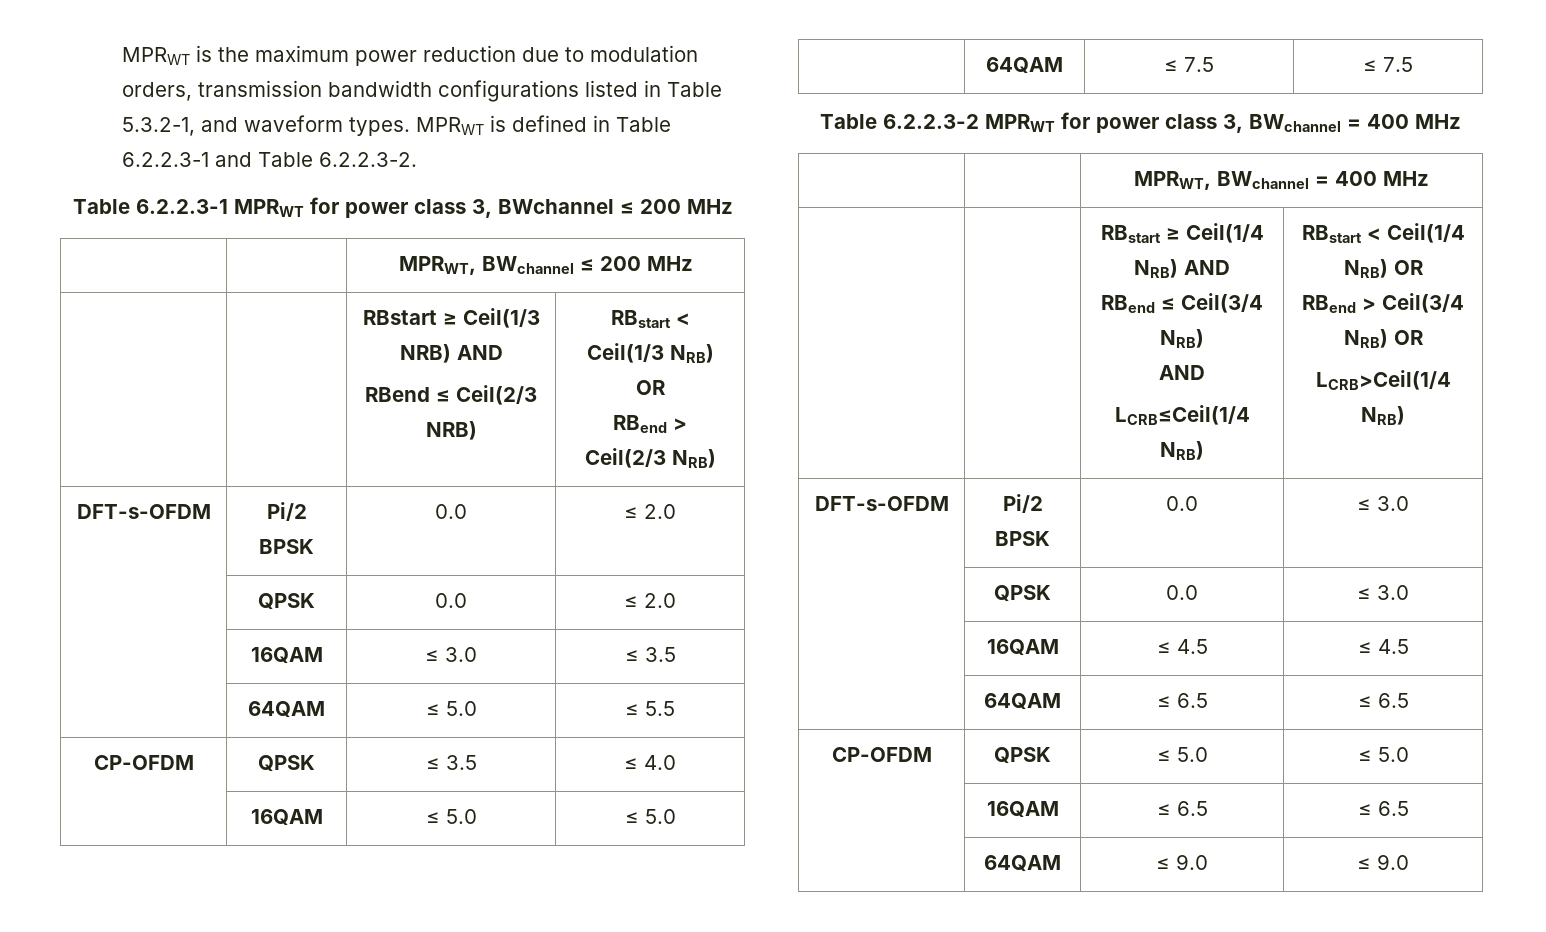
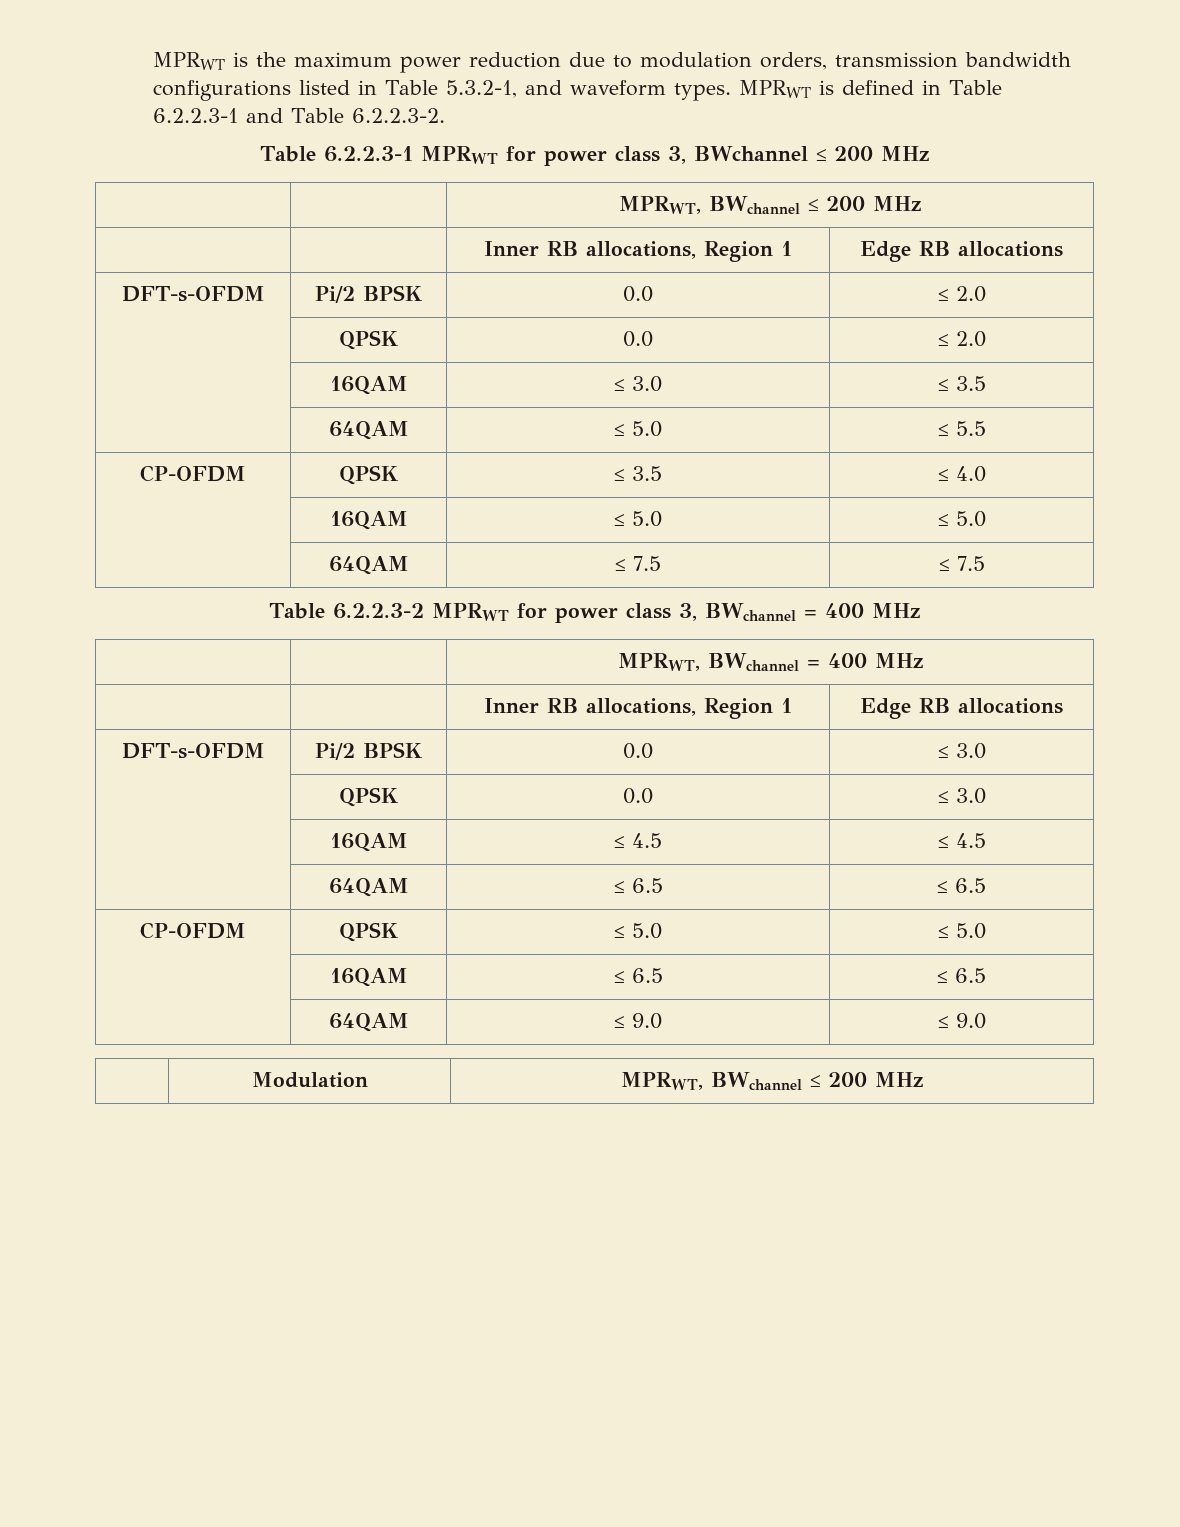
[362,308,540,328] [399,344,503,363] [365,385,537,405] [425,421,477,440] [610,310,690,328] [586,343,714,363] [635,380,666,395] [613,415,687,433] [584,448,716,468] RBstart ≥ Ceil(1/3 NRB) AND // RBend ≤ Ceil(2/3 NRB) | RBstart < Ceil(1/3 NRB) OR // RBend > Ceil(2/3 NRB) -> [484,241,792,262] [860,241,1063,262] Inner RB allocations, Region 1 | Edge RB allocations
[1100,223,1264,243] [1134,259,1230,278] [1101,293,1263,313] [1160,329,1204,348] [1159,365,1205,380] [1114,405,1250,425] [1160,441,1204,460] [1301,223,1465,243] [1343,259,1424,278] [1302,293,1464,313] [1343,329,1424,348] [1315,370,1451,390] [1361,406,1405,425] RBstart ≥ Ceil(1/4 NRB) AND // RBend ≤ Ceil(3/4 NRB) // AND // LCRB≤Ceil(1/4 NRB) | RBstart < Ceil(1/4 NRB) OR // RBend > Ceil(3/4 NRB) OR // LCRB>Ceil(1/4 NRB) -> [484,698,792,719] [860,698,1063,719] Inner RB allocations, Region 1 | Edge RB allocations
(1409, 862) none -> [251,1072,368,1088] [621,1072,923,1090] // | Modulation | MPRWT, BWchannel ≤ 200 MHz

